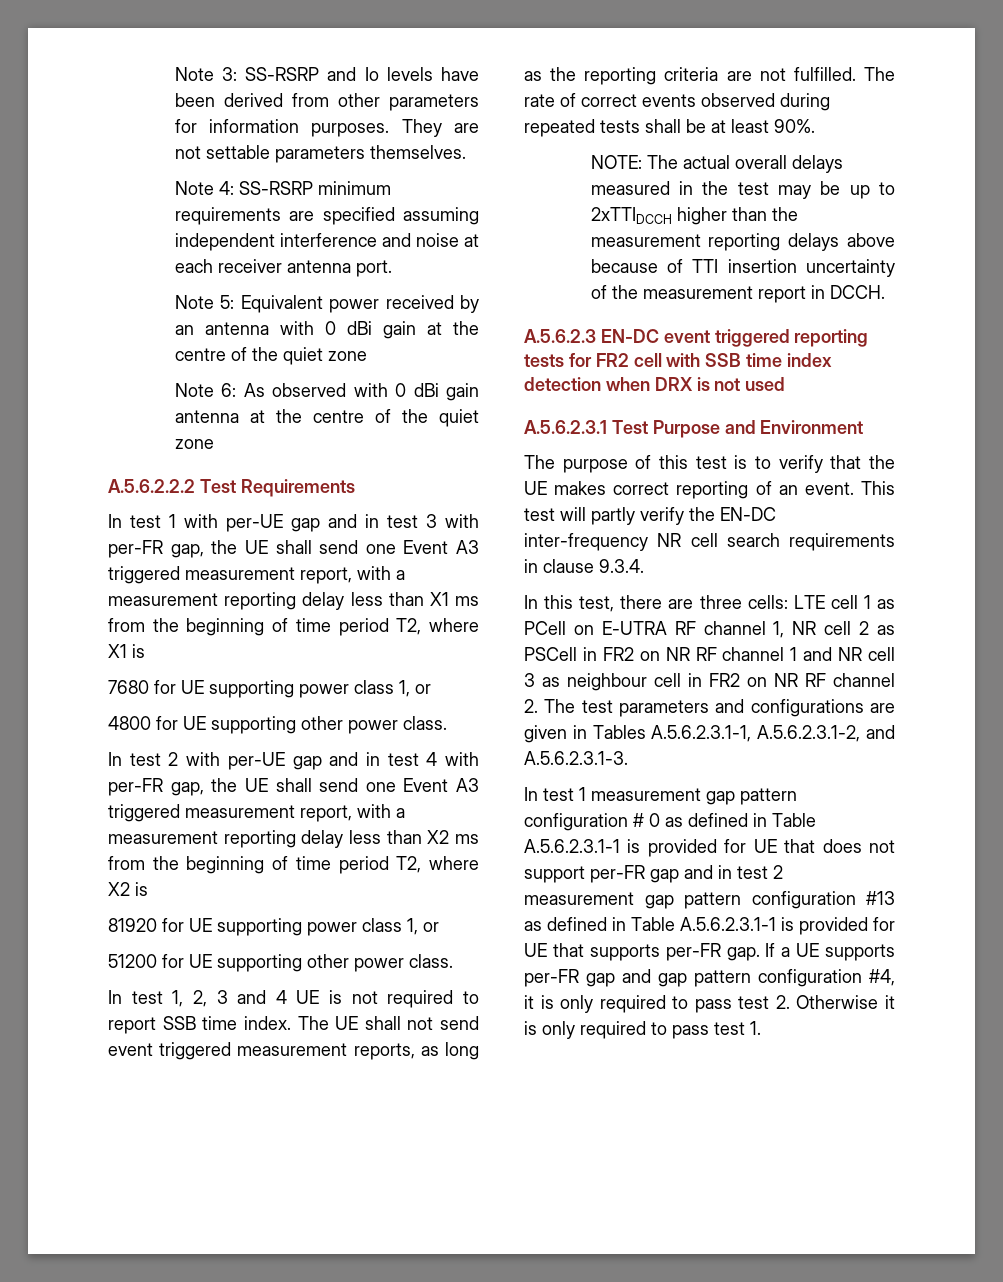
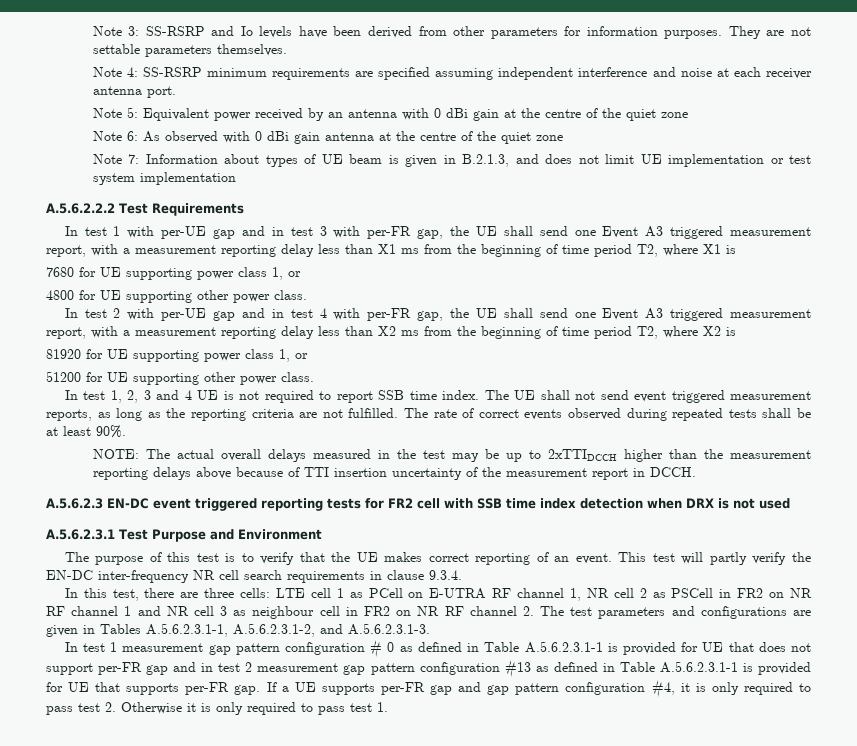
(214, 444) none -> [92,154,812,167] [92,172,236,185] // Note 7: Information about types of UE beam is given in B.2.1.3, and does not limit UE implementation or test system implementation

